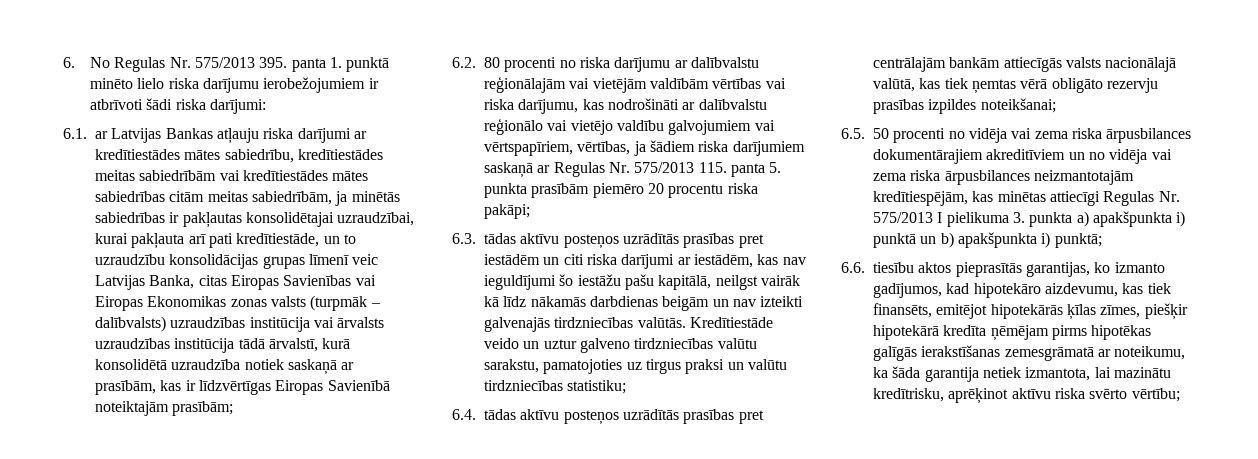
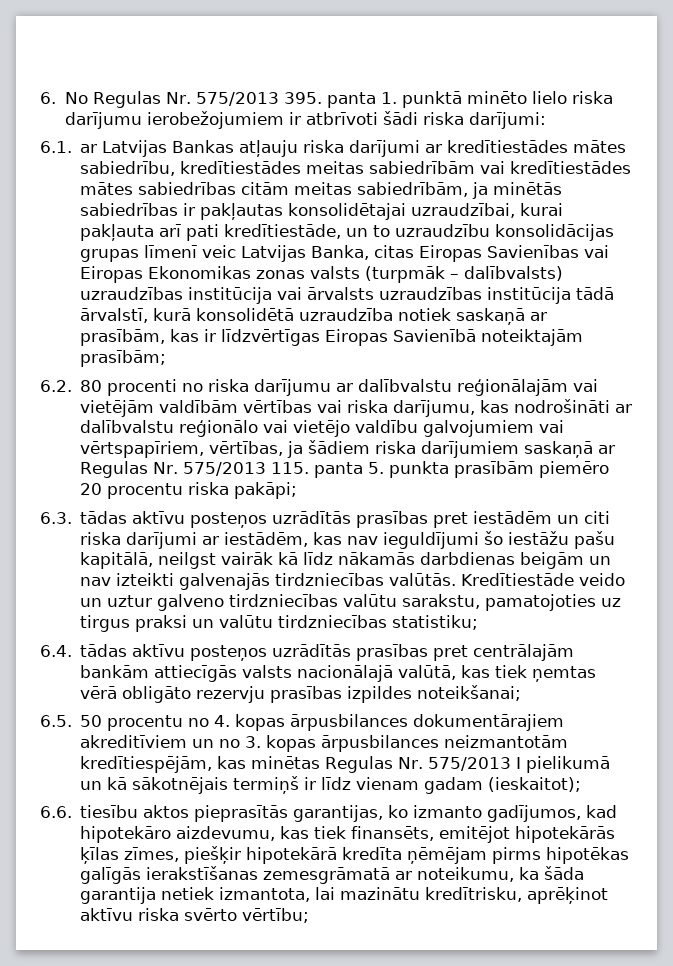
[893,128,1102,143] procenti no vidēja vai zema riska -> [107,714,286,731] procentu no 4. kopas
[1109,149,1172,164] [873,170,1134,185] vidēja vai zema riska ārpusbilances neizmantotajām -> [245,735,569,752] 3. kopas ārpusbilances neizmantotām
[1049,191,1100,206] attiecīgi -> (321, 762) none
[946,211,1186,227] [873,232,1102,248] pielikuma 3. punkta a) apakšpunkta i) punktā un b) apakšpunkta i) punktā; -> [526,756,611,773] [80,776,582,794] pielikumā un kā sākotnējais termiņš ir līdz vienam gadam (ieskaitot);

